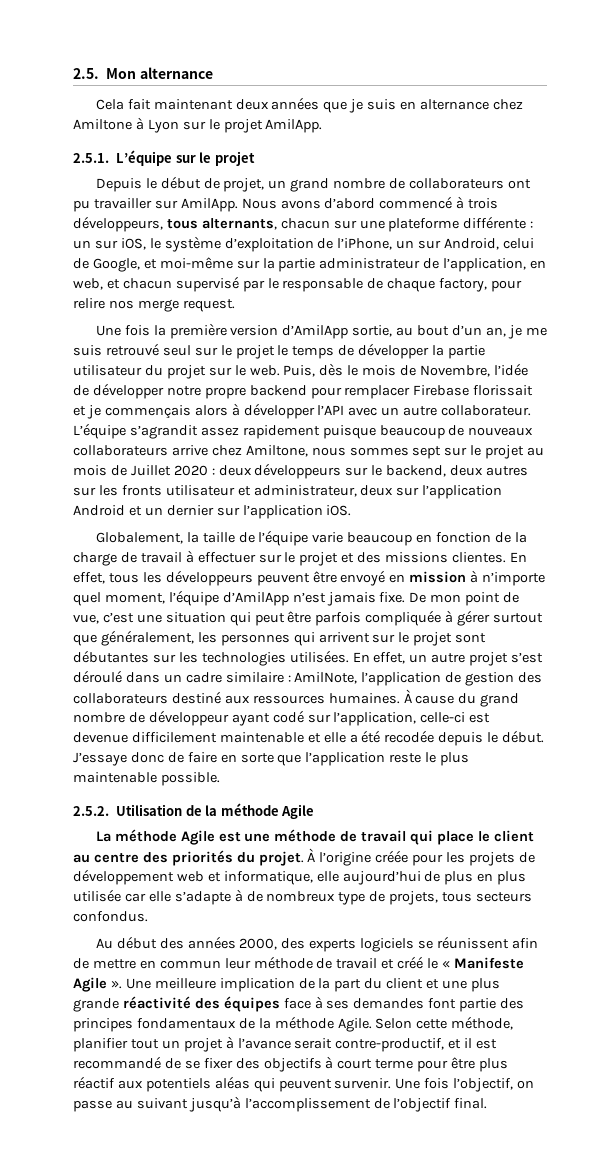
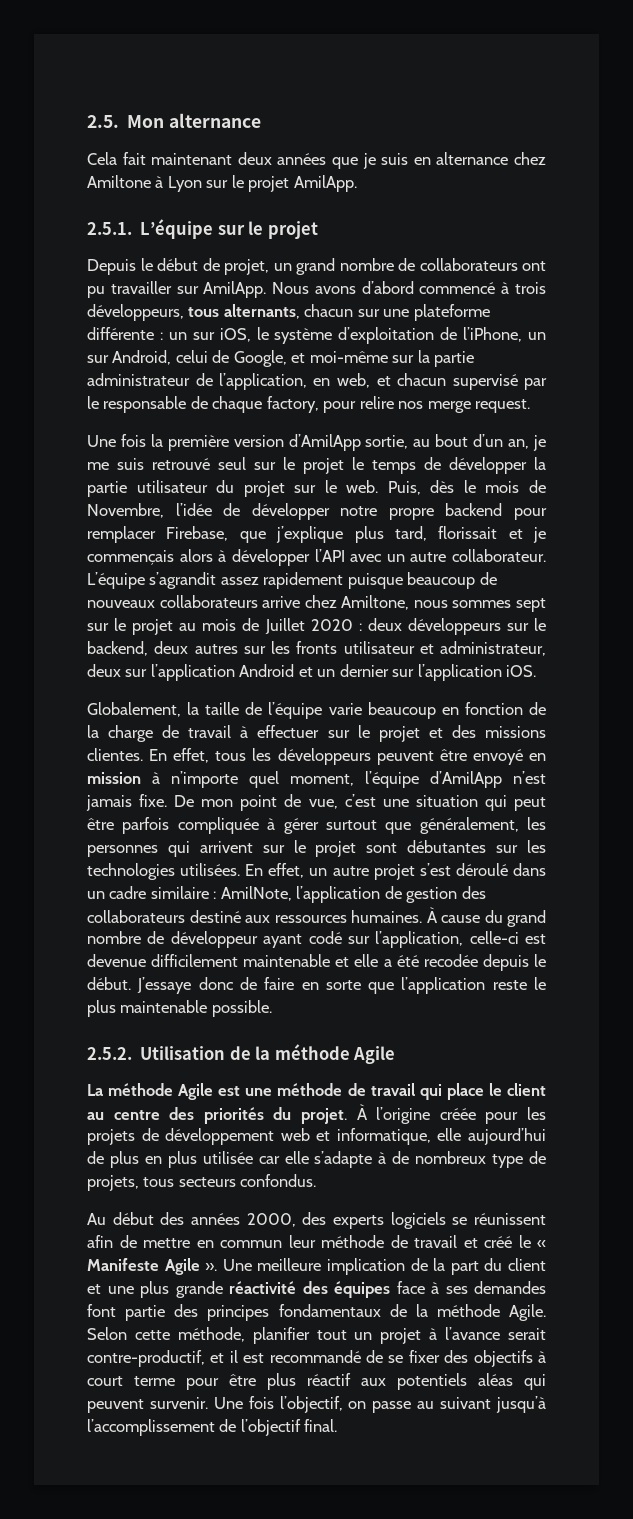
[413,385,470,396] Firebase -> [166,526,427,543] Firebase, que j’explique plus tard,

